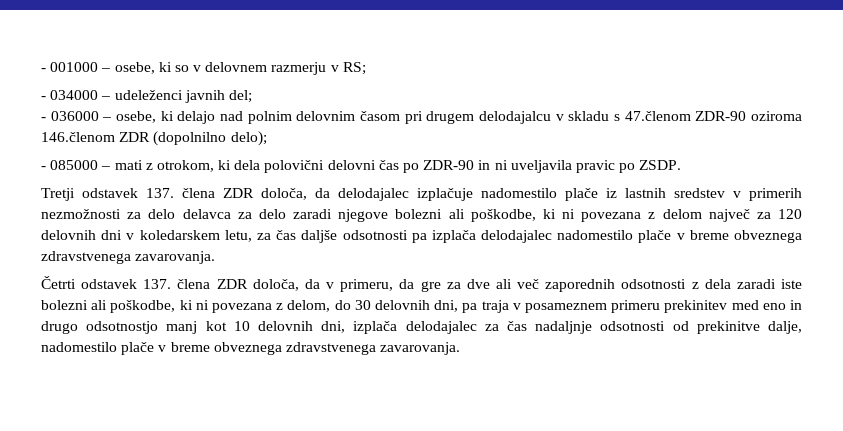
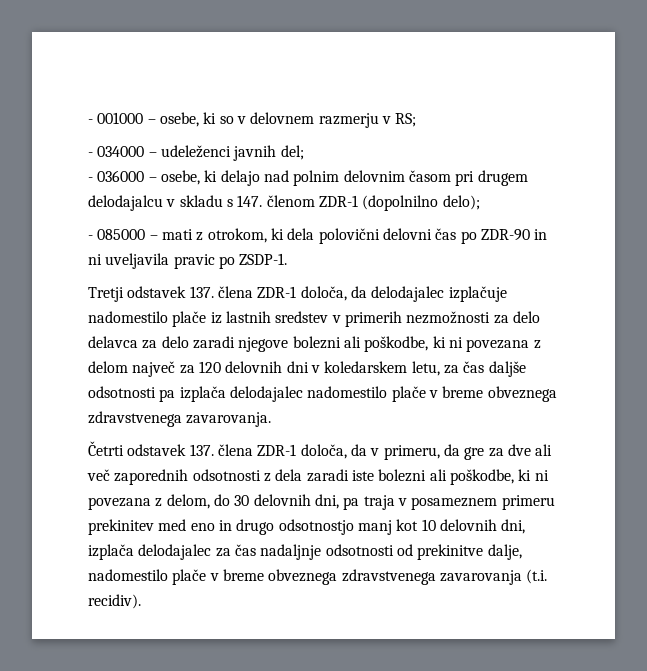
[624,111,802,121] [41,132,151,142] 47.členom ZDR-90 oziroma 146.členom ZDR -> [237,195,358,207] 147. členom ZDR-1
[639,160,682,170] ZSDP. -> [239,253,288,265] ZSDP-1.
[223,188,254,198] ZDR -> [257,286,297,298] ZDR-1
[216,279,248,289] ZDR -> [257,444,297,456] ZDR-1
[380,342,461,355] zavarovanja. -> [439,569,548,585] [88,594,141,609] zavarovanja (t.i. recidiv).

